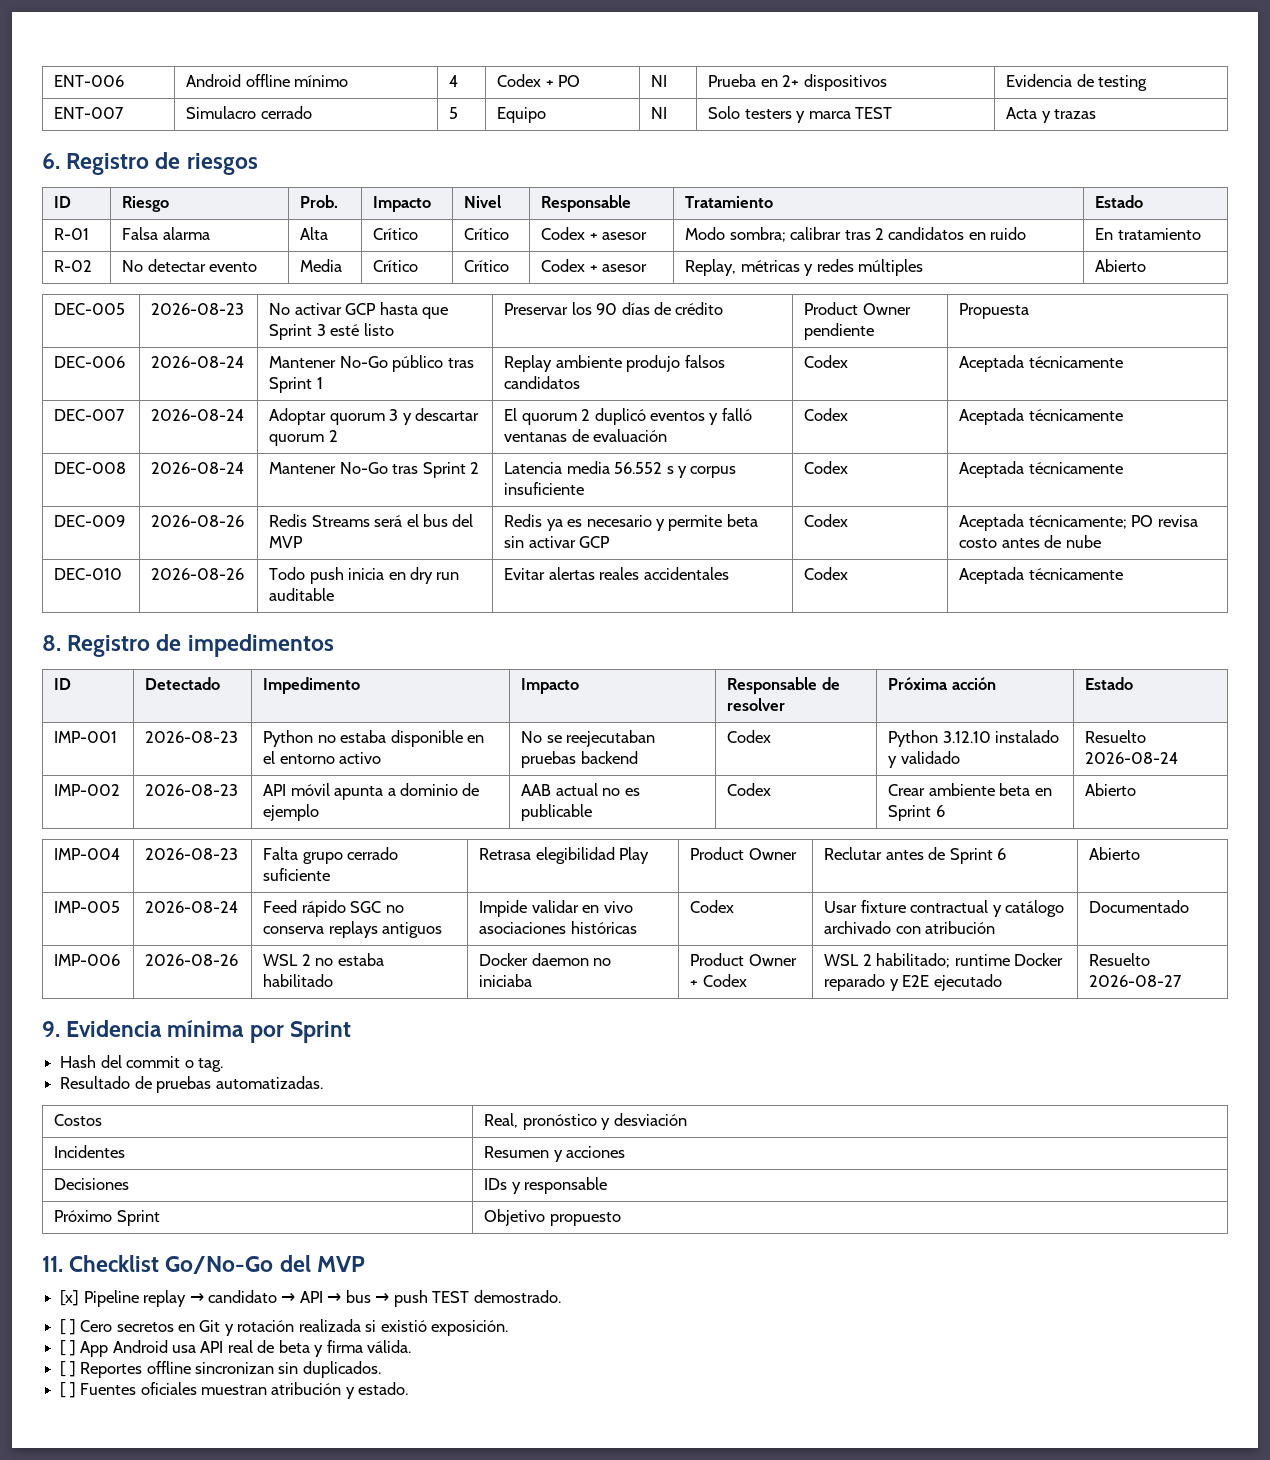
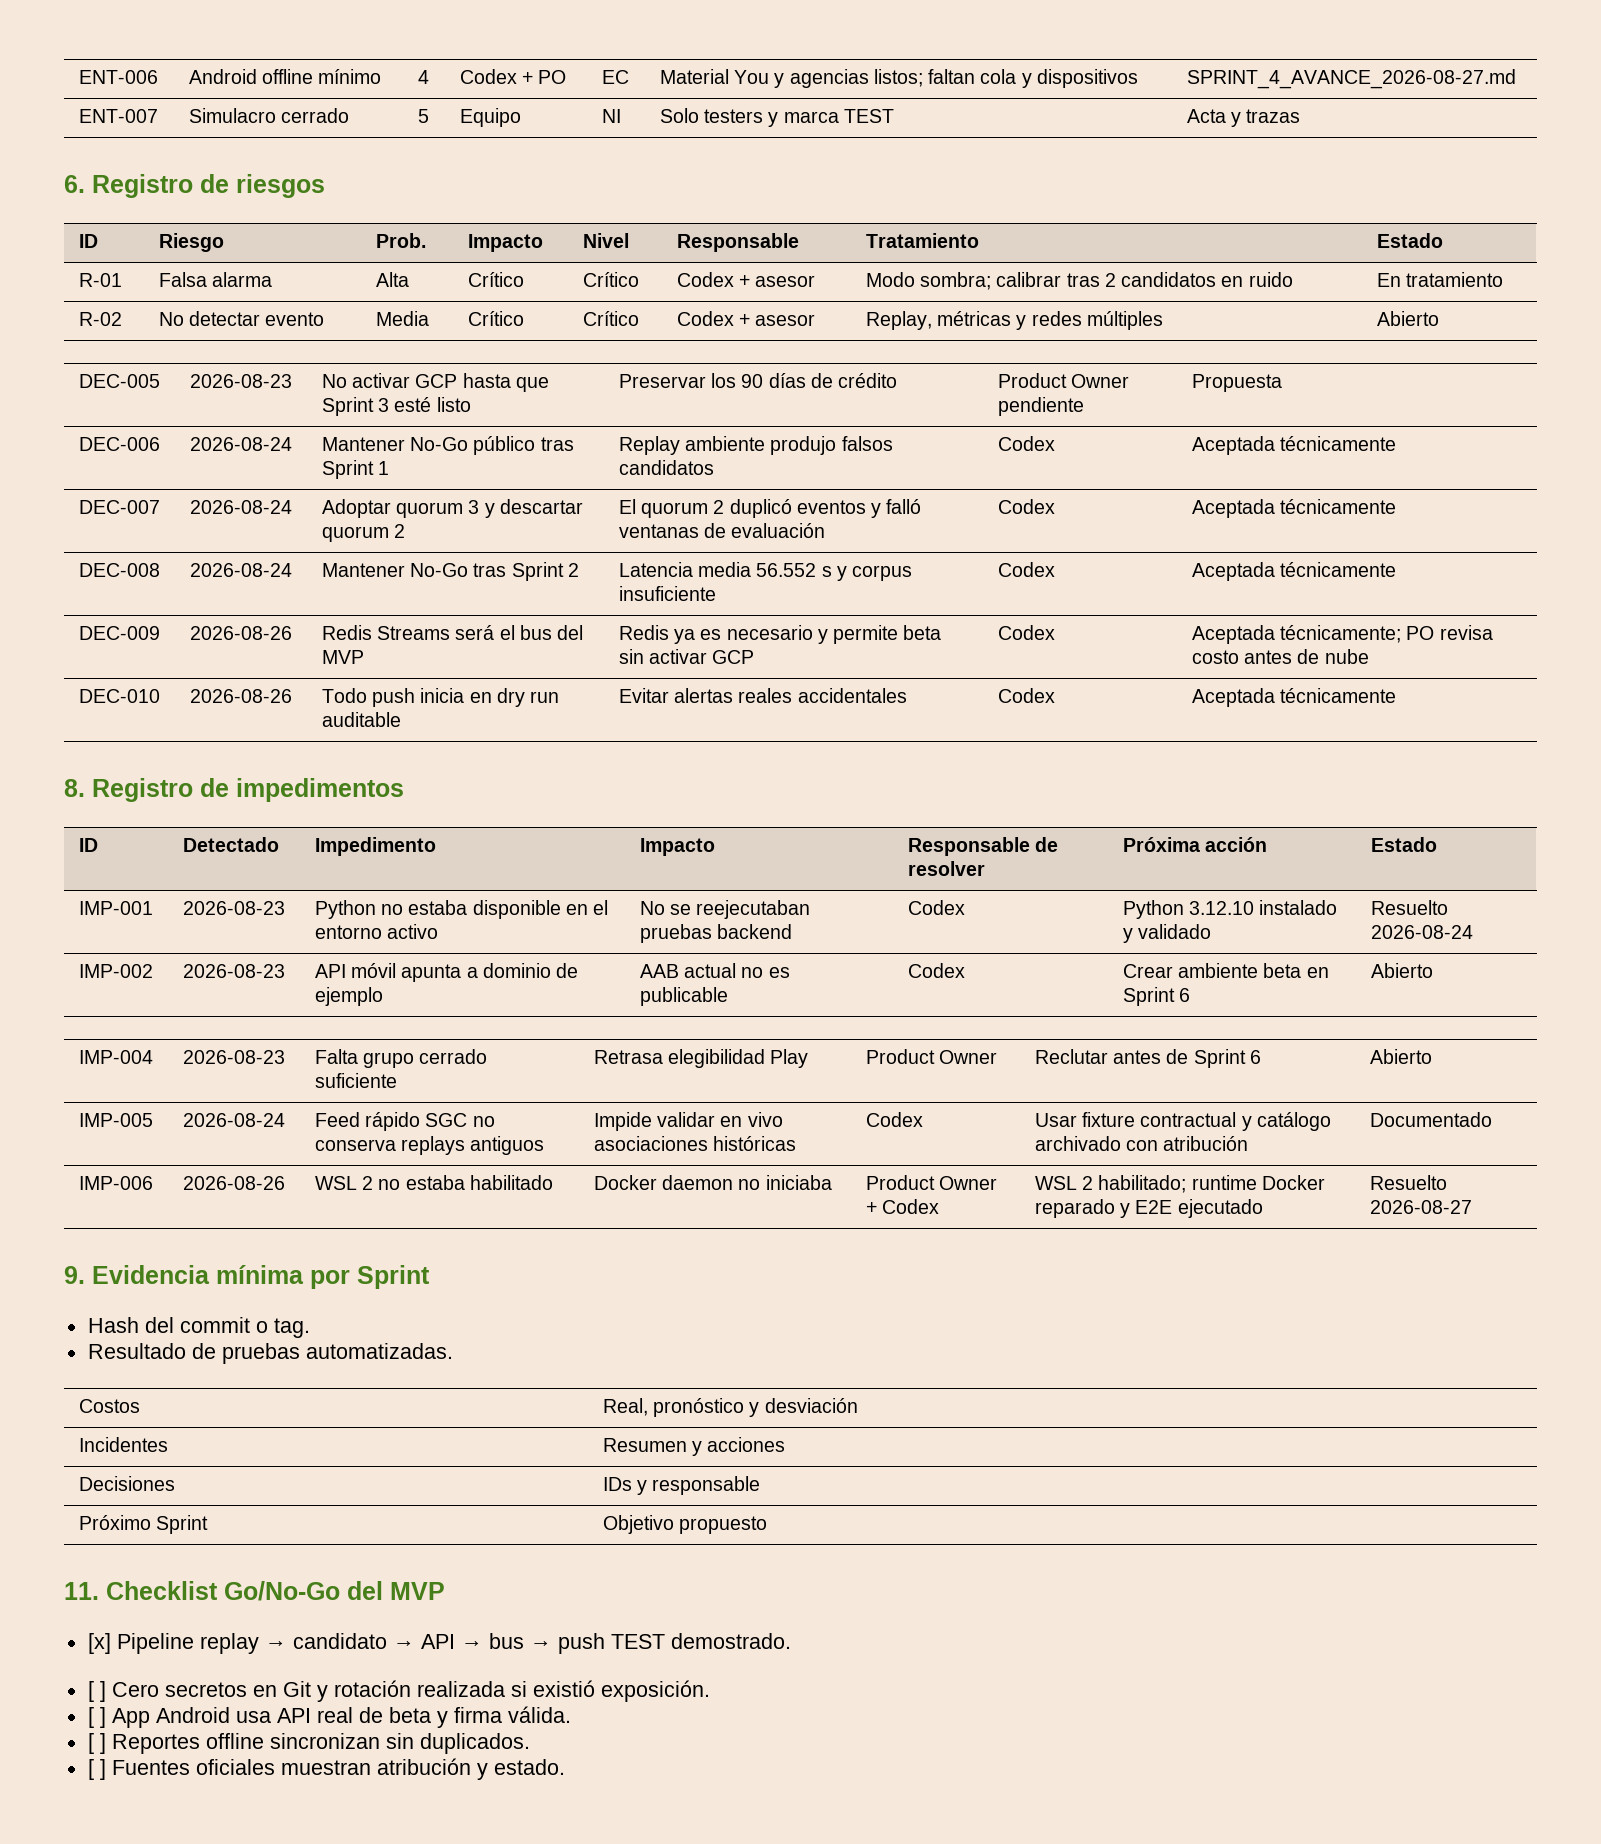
[651,75,668,87] [708,74,887,91] [1006,74,1148,91] NI | Prueba en 2+ dispositivos | Evidencia de testing -> [601,70,629,84] [659,69,1138,88] [1186,69,1516,89] EC | Material You y agencias listos; faltan cola y dispositivos | SPRINT_4_AVANCE_2026-08-27.md

